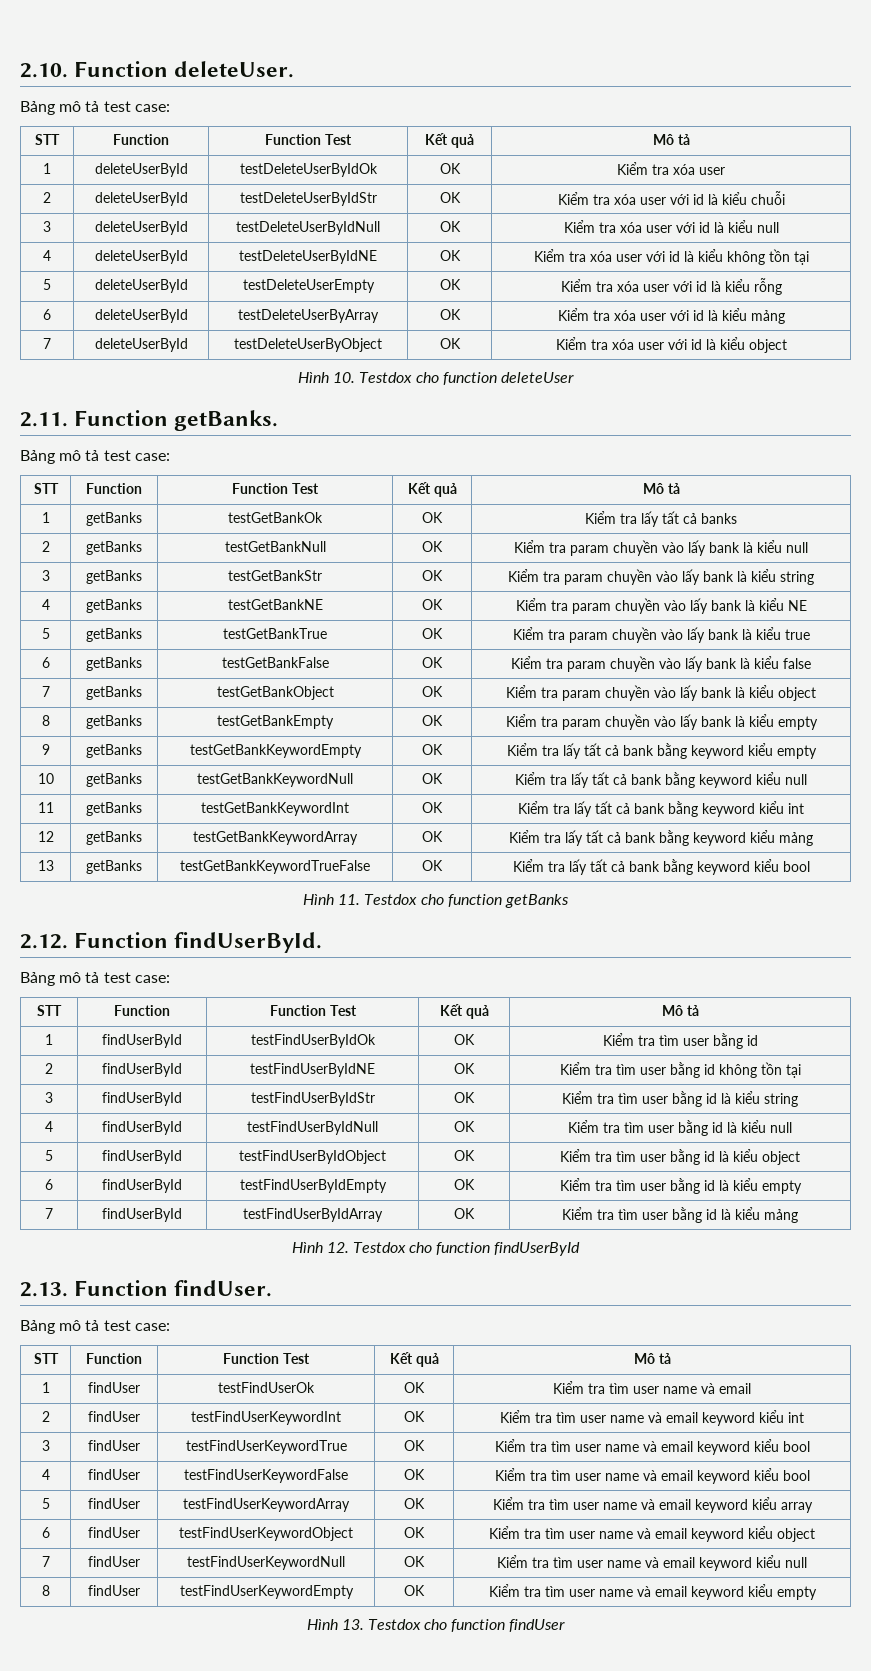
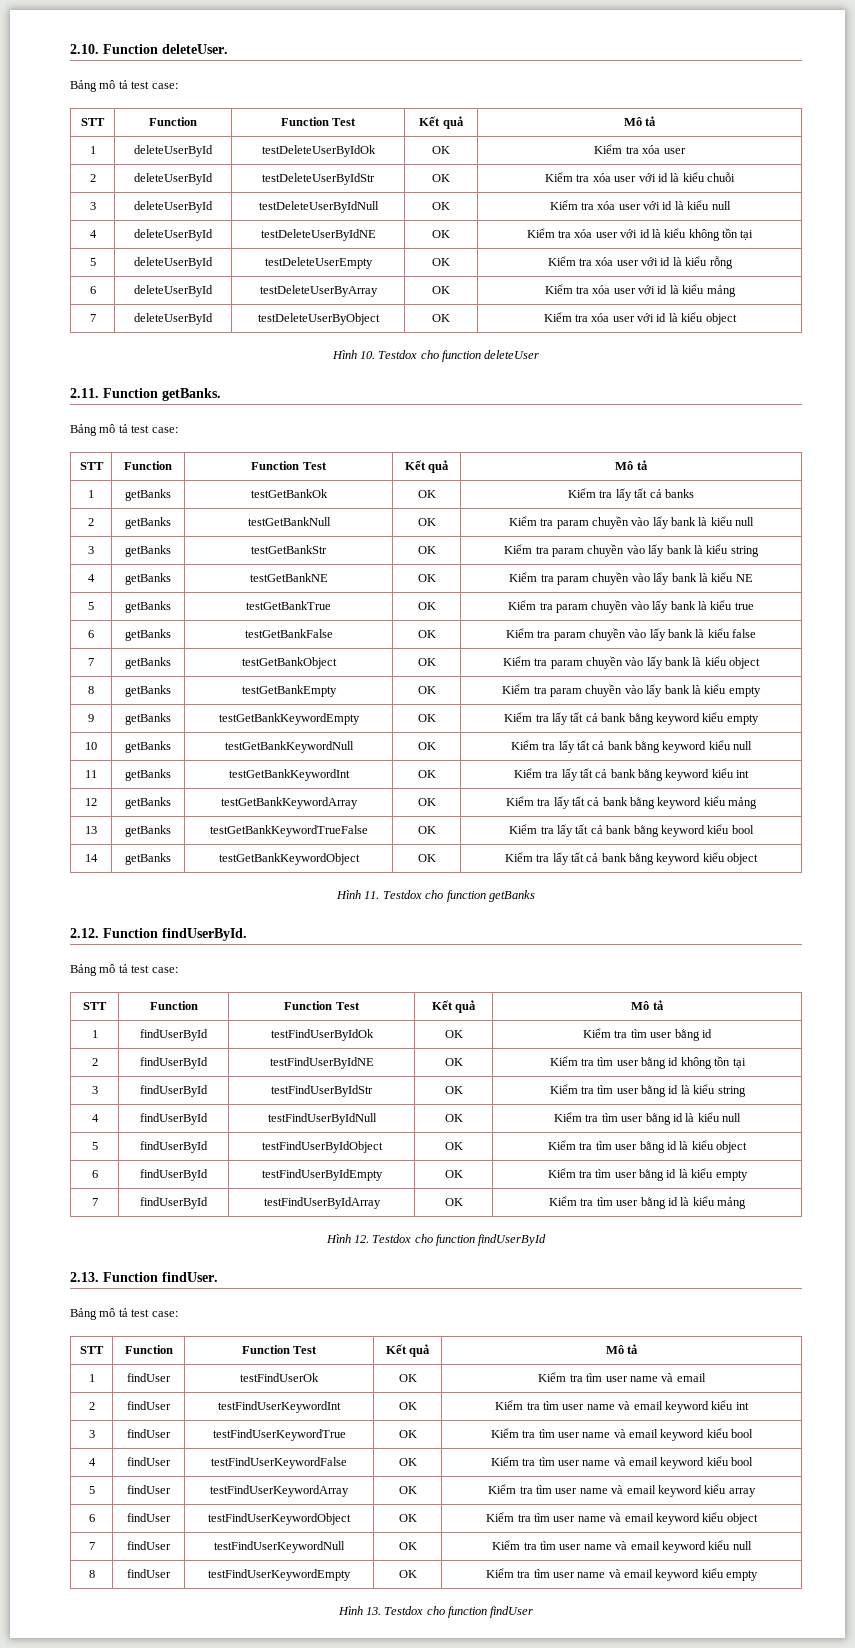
(810, 866) none -> [85,854,98,862] [125,853,171,865] [218,853,360,865] [417,854,436,862] [504,852,759,865] // 14 | getBanks | testGetBankKeywordObject | OK | Kiểm tra lấy tất cả bank bằng keyword kiểu object

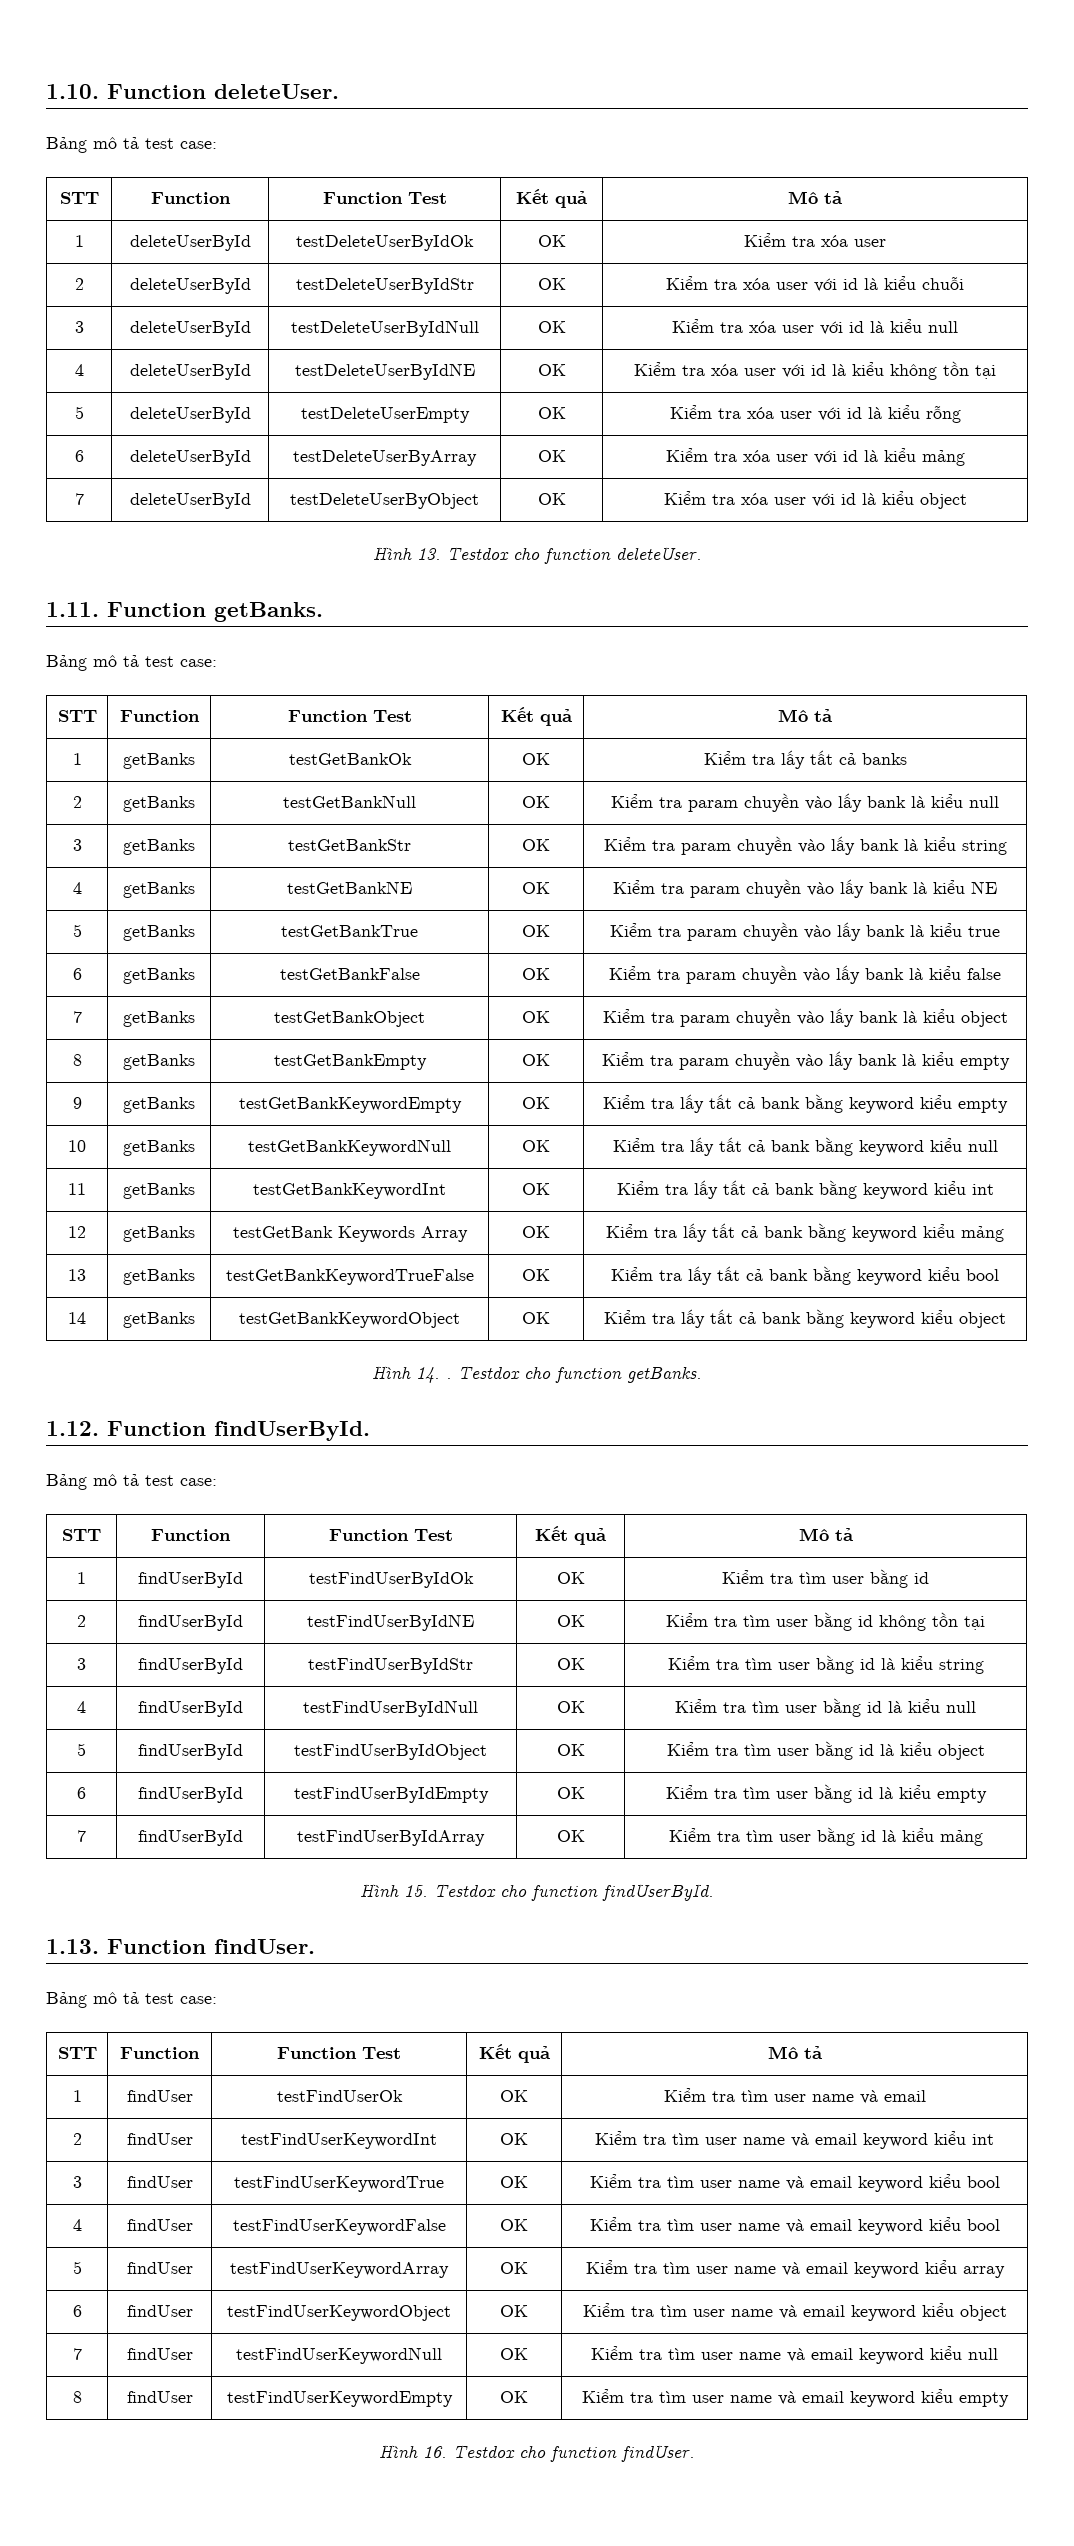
[70,44,99,54] 2.10. -> [46,84,99,99] 1.10.
[359,350,540,362] [70,388,99,398] 10. Testdox cho function deleteUser // 2.11. -> [416,547,702,564] [46,602,99,617] 13. Testdox cho function deleteUser. // 1.11.
[220,797,358,809] testGetBankKeywordArray -> [232,1226,468,1242] testGetBank Keywords Array
[364,890,535,902] [70,928,99,938] 11. Testdox cho function getBanks // 2.12. -> [416,1366,702,1383] [46,1421,99,1436] 14. . Testdox cho function getBanks. // 1.12.
[353,1234,547,1246] [70,1272,99,1282] 12. Testdox cho function findUserById // 2.13. -> [404,1884,714,1901] [46,1939,99,1954] 15. Testdox cho function findUserById. // 1.13.
[365,1606,534,1618] 13. Testdox cho function findUser -> [423,2445,695,2462] 16. Testdox cho function findUser.

